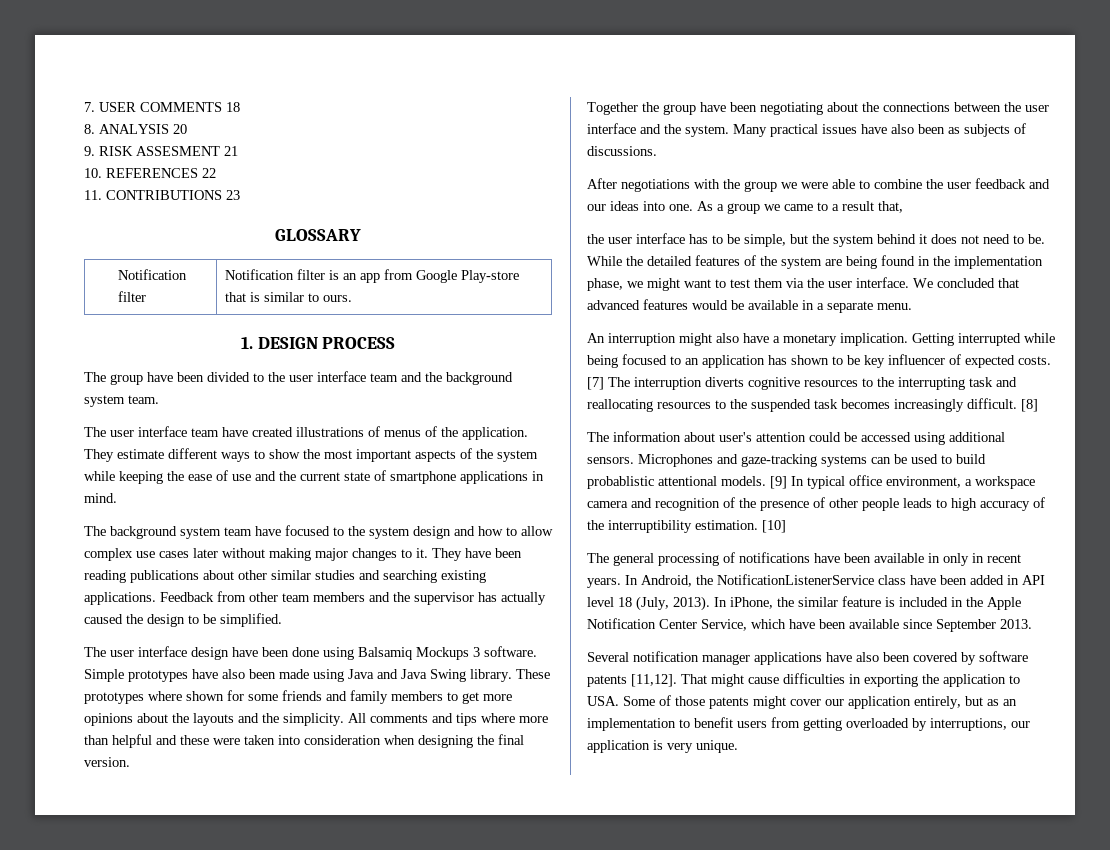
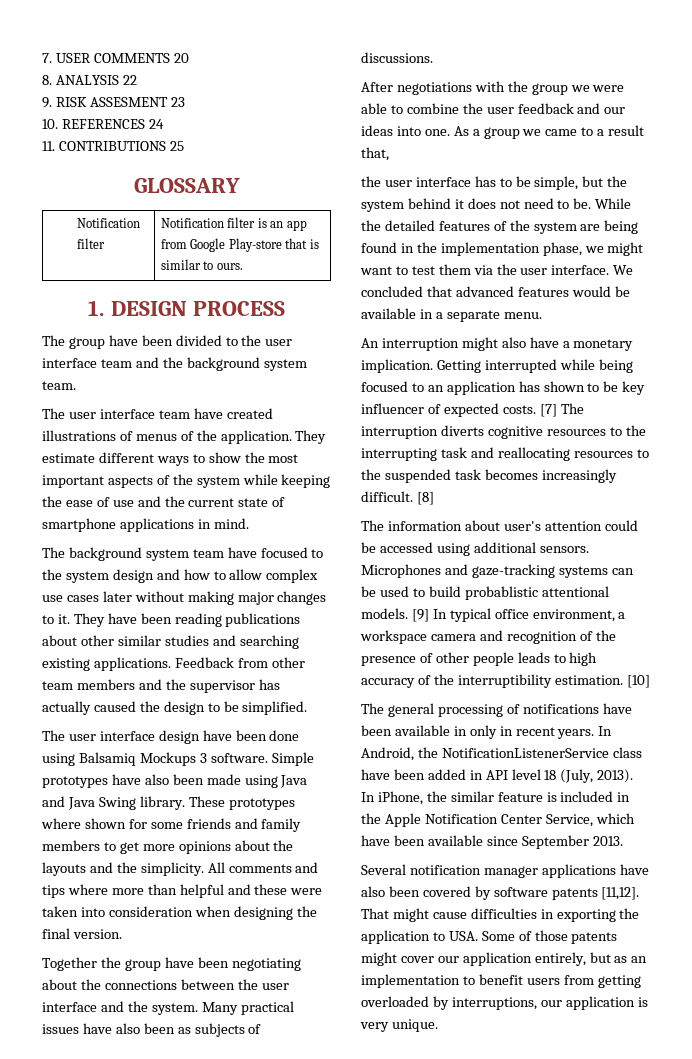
[226,102,240,112] 18 -> [173,53,189,63] 20
[173,124,187,134] 20 -> [122,75,137,85] 22
[224,146,238,156] 21 -> [170,97,185,107] 23
[202,168,216,178] 22 -> [148,119,164,129] 24
[226,190,240,200] 23 -> [169,141,184,151] 25

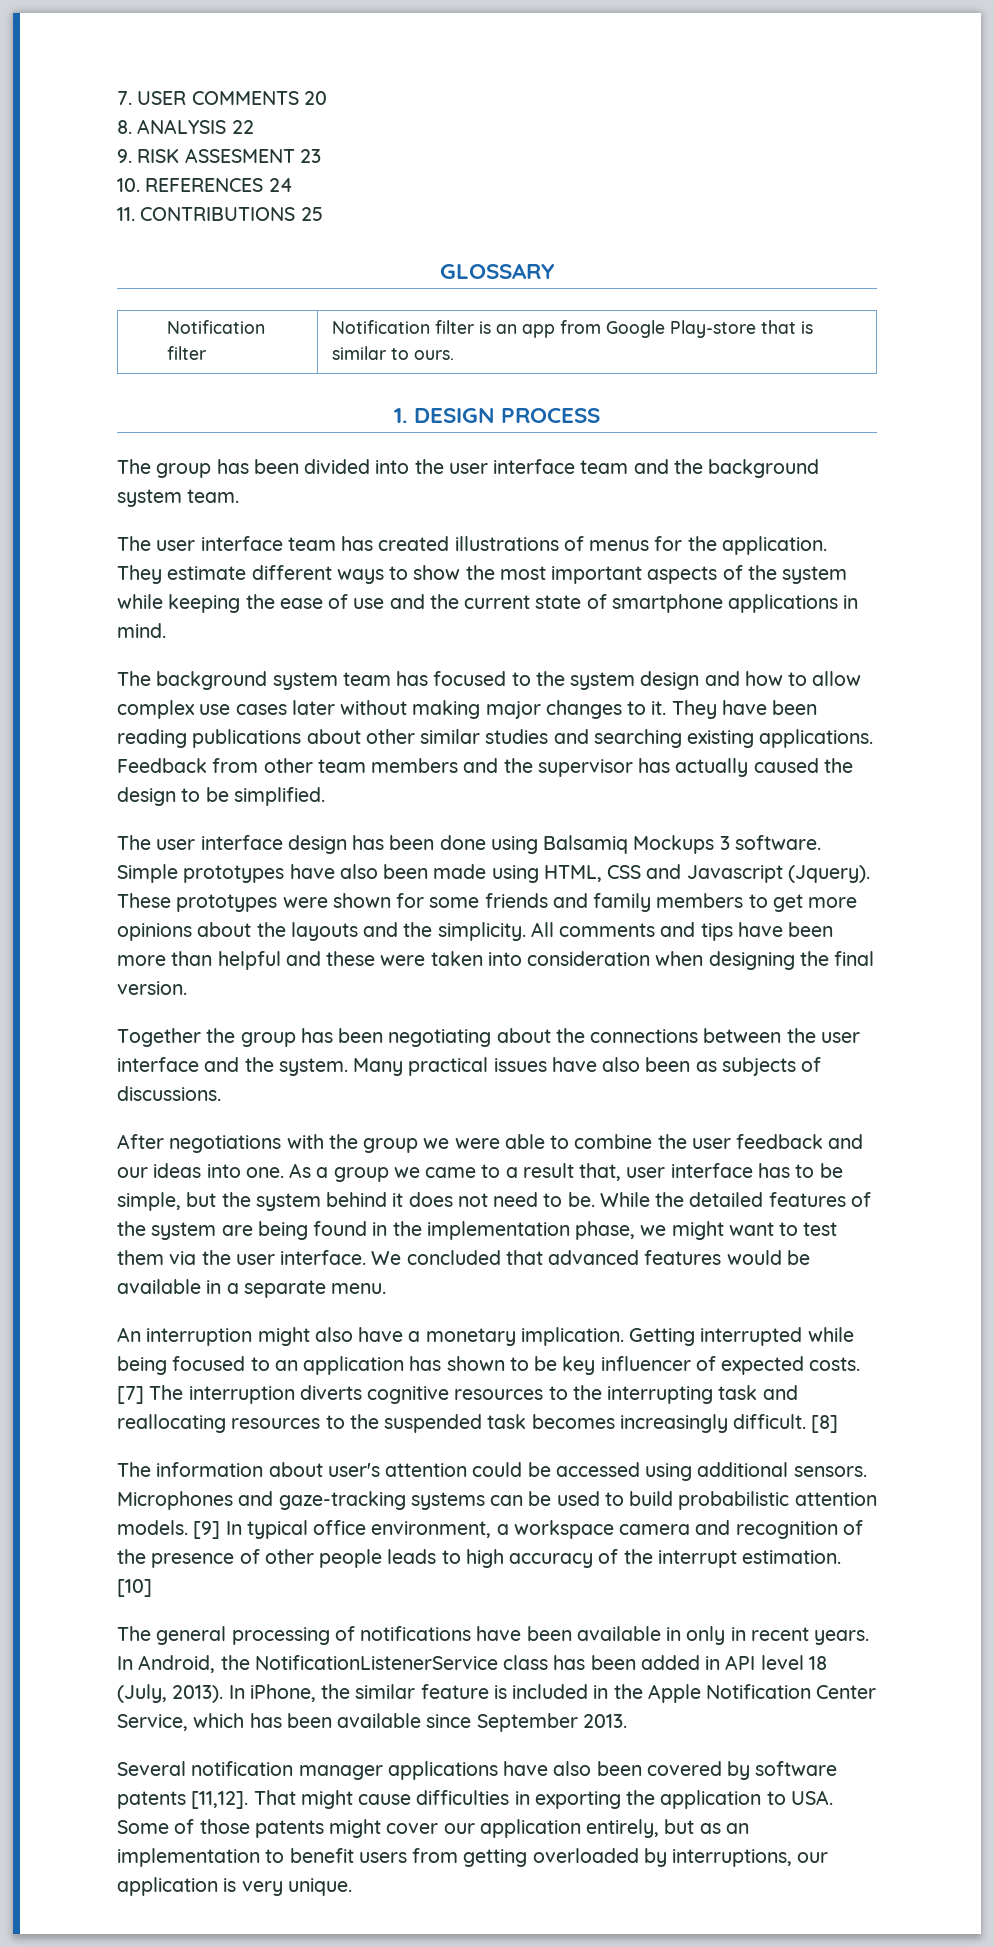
[108,335,138,346] have -> [216,459,249,474] has
[225,337,238,346] to -> [375,460,410,474] into
[193,408,223,419] have -> [341,536,374,551] has
[180,431,194,441] of -> [654,536,683,551] for
[227,547,257,558] have -> [396,671,429,686] has
[202,730,232,741] have -> [352,835,385,850] has
[280,775,308,788] [42,796,185,810] Java and Java Swing library. -> [543,864,870,883] HTML, CSS and Javascript (Jquery).
[41,818,81,829] where -> [282,897,328,908] were
[67,884,108,895] where -> [737,922,834,937] have been
[164,957,194,968] have -> [300,1028,333,1043] has
[361,176,381,187] // the -> (622, 1172) none
[464,586,609,600] probablistic attentional -> [678,1491,877,1510] probabilistic attention
[457,674,552,688] interruptibility -> [657,1550,737,1568] interrupt
[361,769,390,780] have -> [553,1655,586,1670] has
[361,835,390,846] have -> [249,1713,282,1728] has

